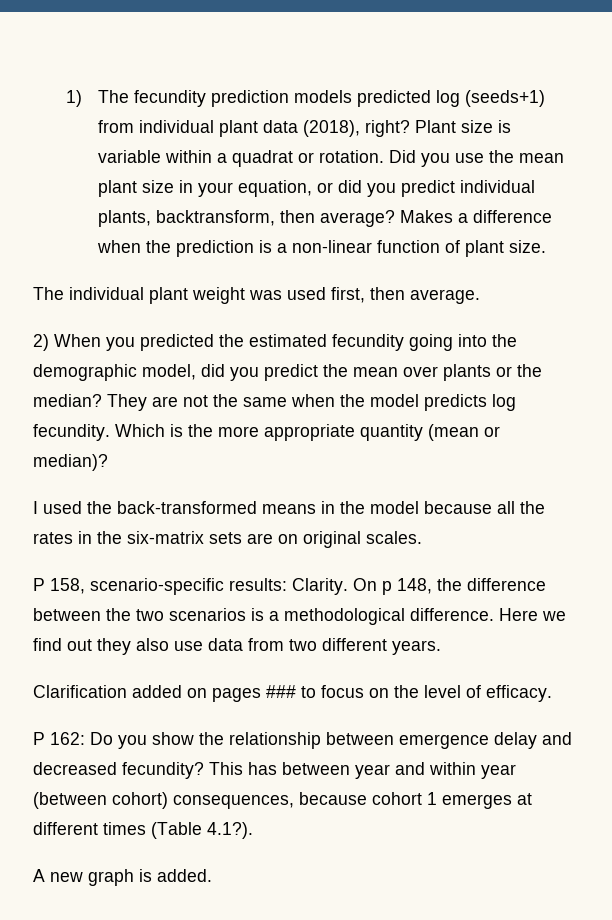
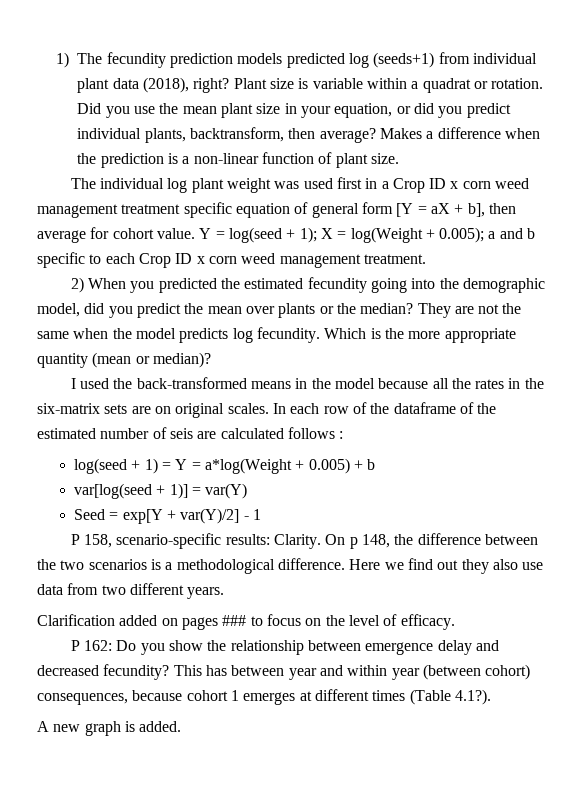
(144, 293) none -> [167,178,188,193] log
[331,287,480,304] first, then average. -> [336,177,530,193] [37,202,516,218] [37,227,536,243] [37,252,426,268] first in a Crop ID x corn weed management treatment specific equation of general form [Y = aX + b], then average for cohort value. Y = log(seed + 1); X = log(Weight + 0.005); a and b specific to each Crop ID x corn weed management treatment.
(422, 537) none -> [272,402,497,414] [37,427,344,439] [74,458,376,474] [74,483,248,499] [74,508,261,524] In each row of the dataframe of the estimated number of seis are calculated follows : // log(seed + 1) = Y = a*log(Weight + 0.005) + b // var[log(seed + 1)] = var(Y) // Seed = exp[Y + var(Y)/2] - 1

